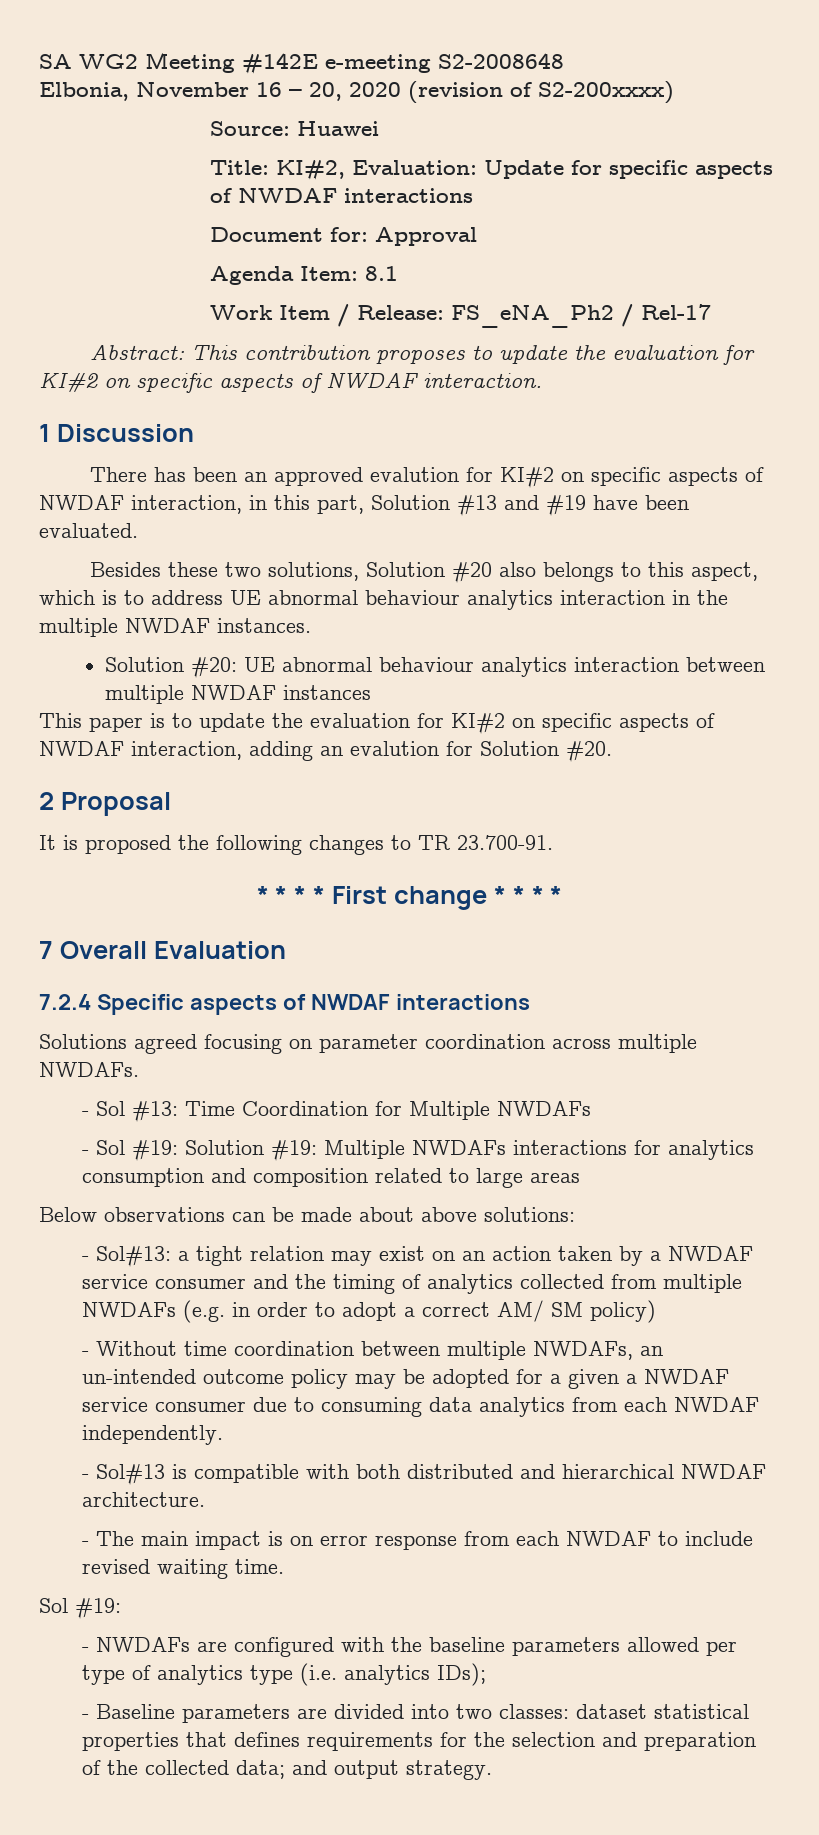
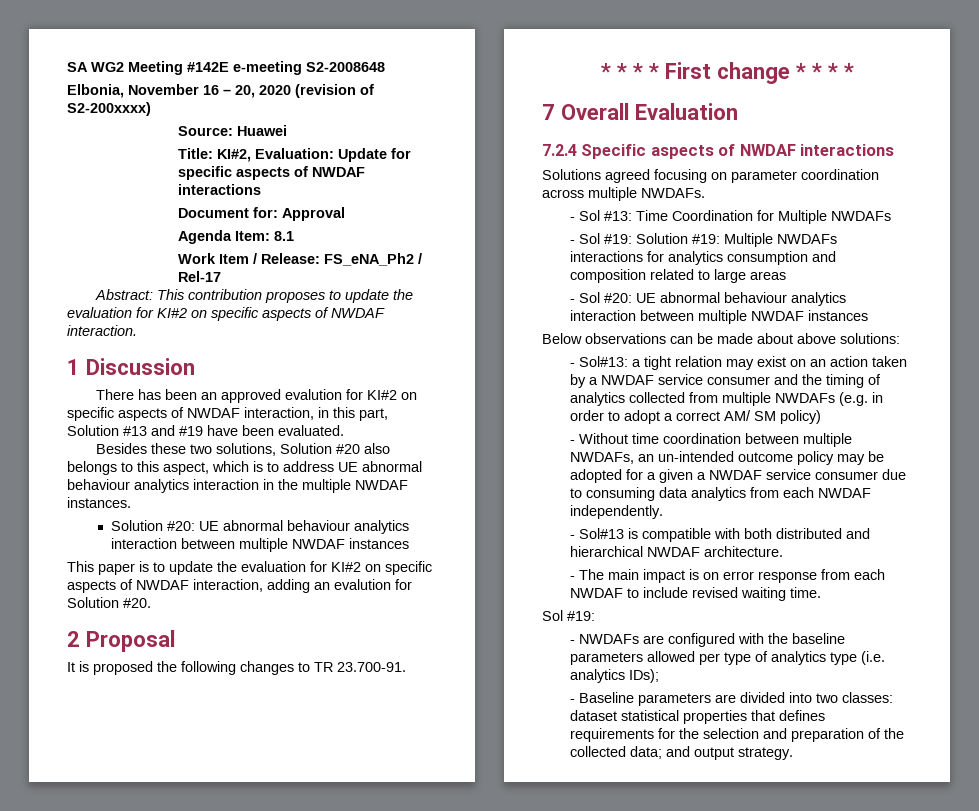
(580, 1177) none -> [569,292,846,306] [569,310,868,324] // - Sol #20: UE abnormal behaviour analytics interaction between multiple NWDAF instances

